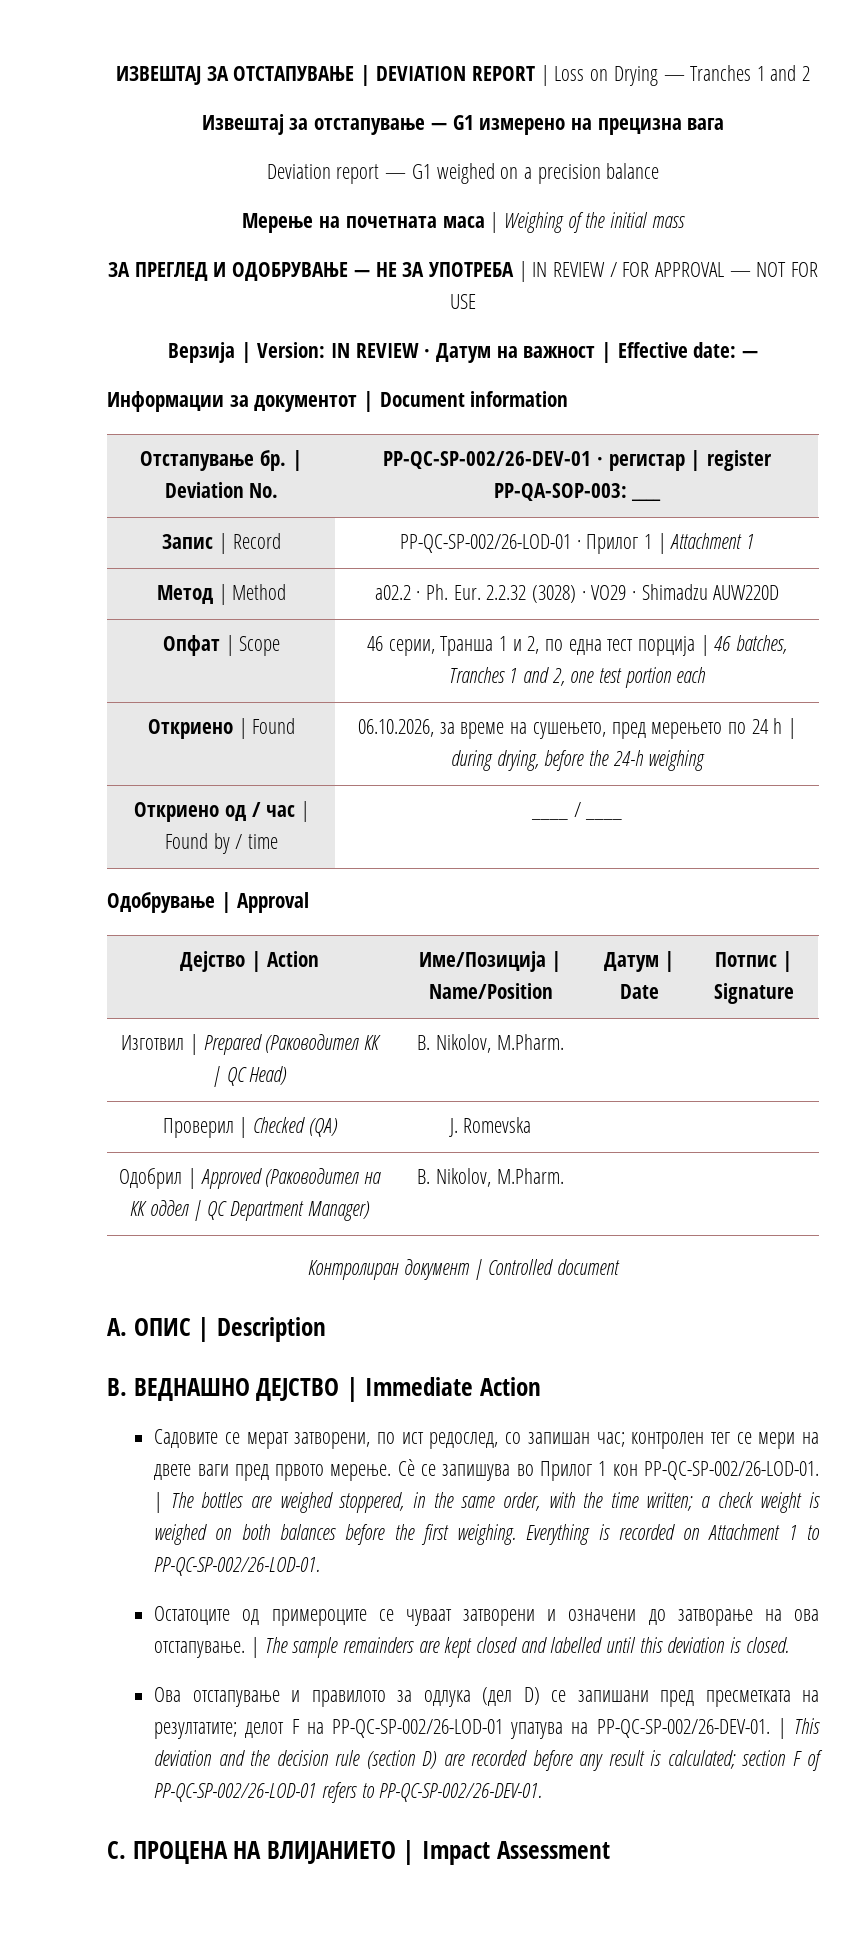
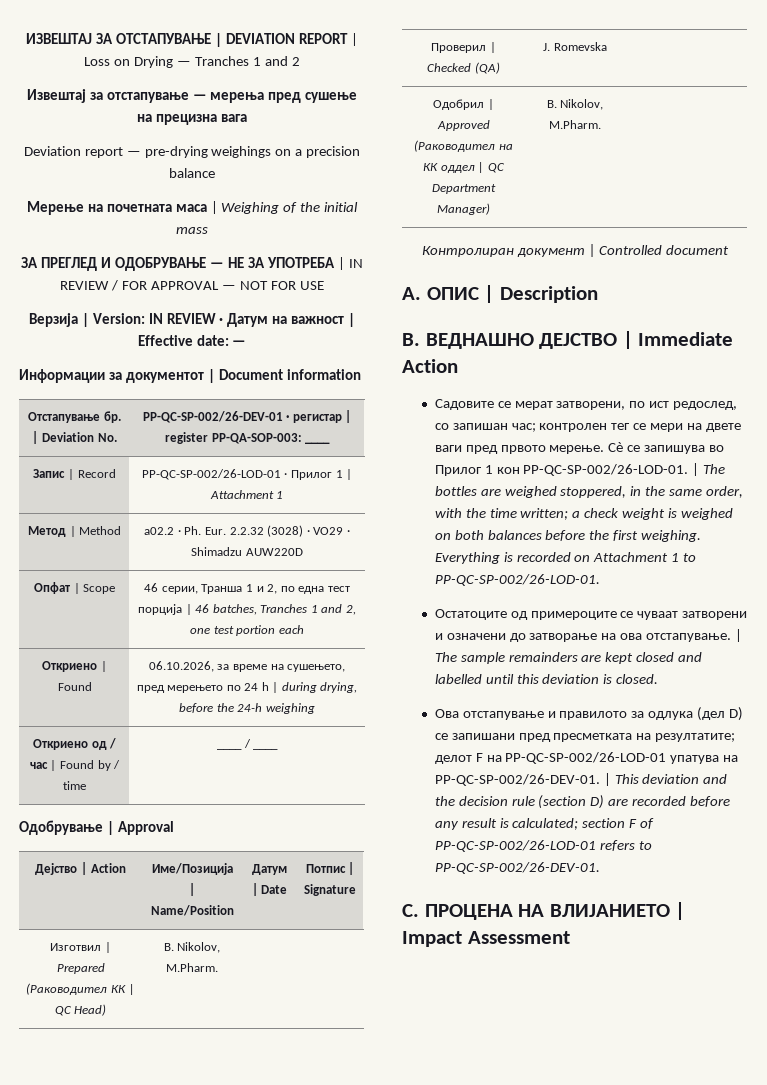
[452,115,566,135] G1 измерено -> [210,92,358,103] мерења пред сушење
[411,163,495,184] G1 weighed -> [144,146,272,158] pre-drying weighings

